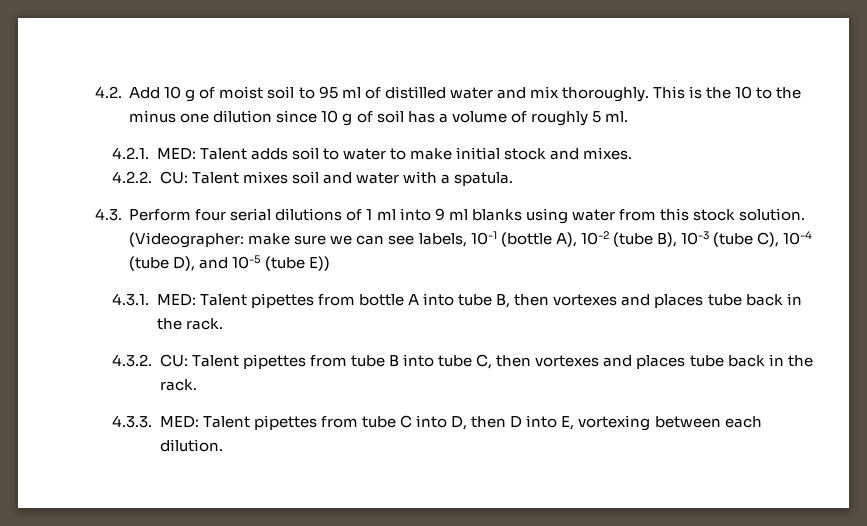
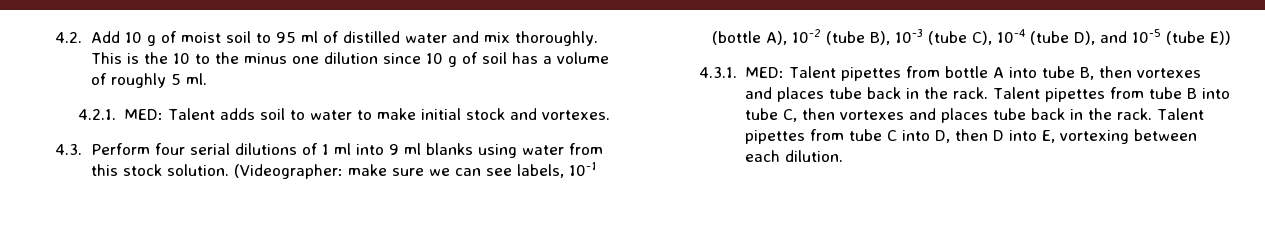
[583,147,633,160] [112,171,514,186] mixes. // 4.2.2. CU: Talent mixes soil and water with a spatula. -> [542,110,611,120] vortexes.
[112,354,188,367] // 4.3.2. CU: -> (989, 93) none
[112,415,199,428] // 4.3.3. MED: -> (1153, 114) none

